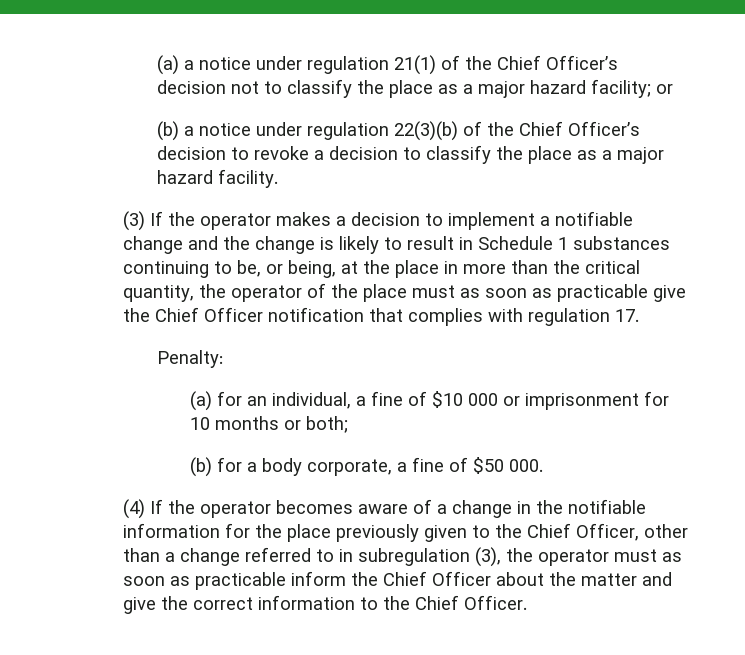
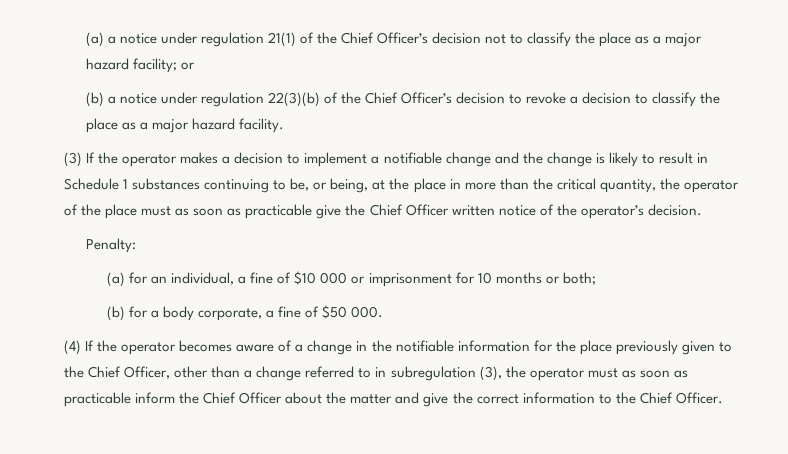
[268,307,640,326] notification that complies with regulation 17. -> [451,204,702,219] written notice of the operator’s decision.

